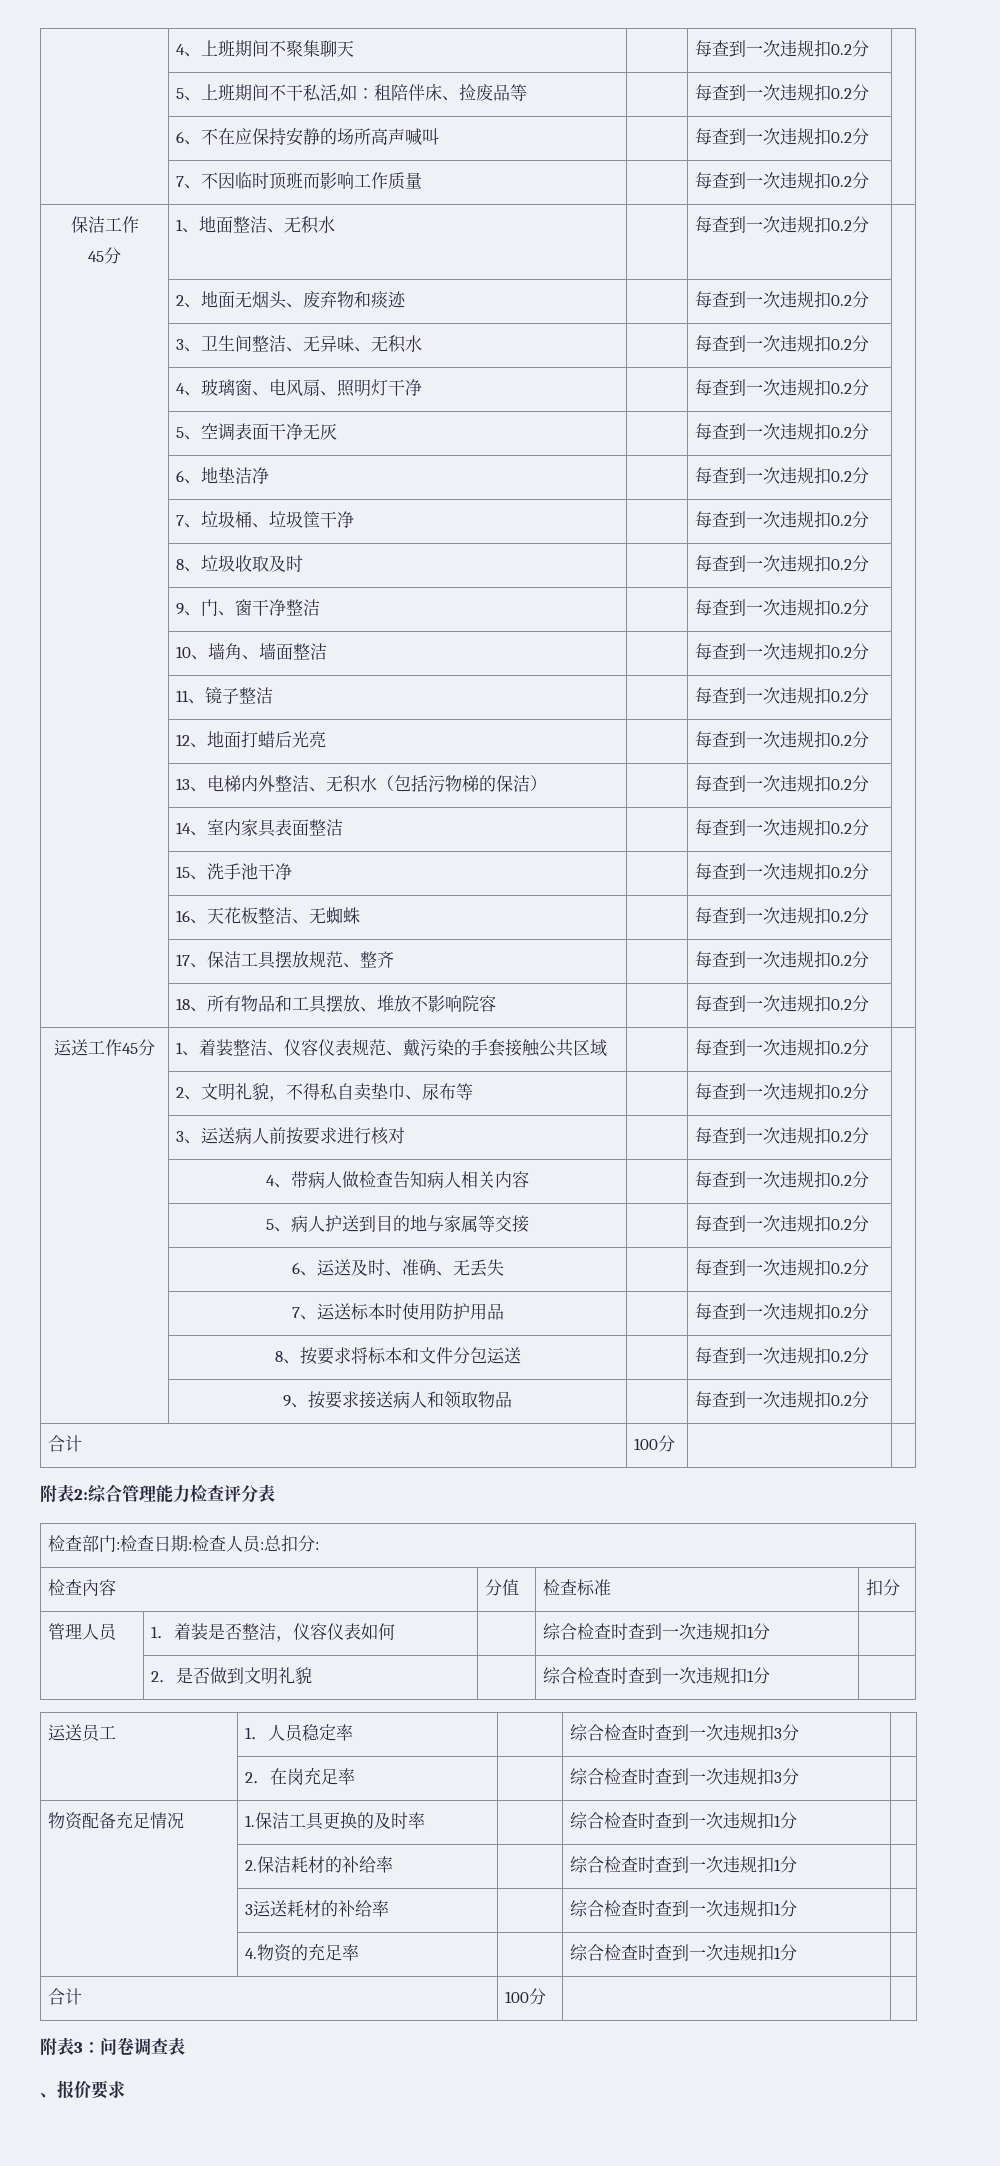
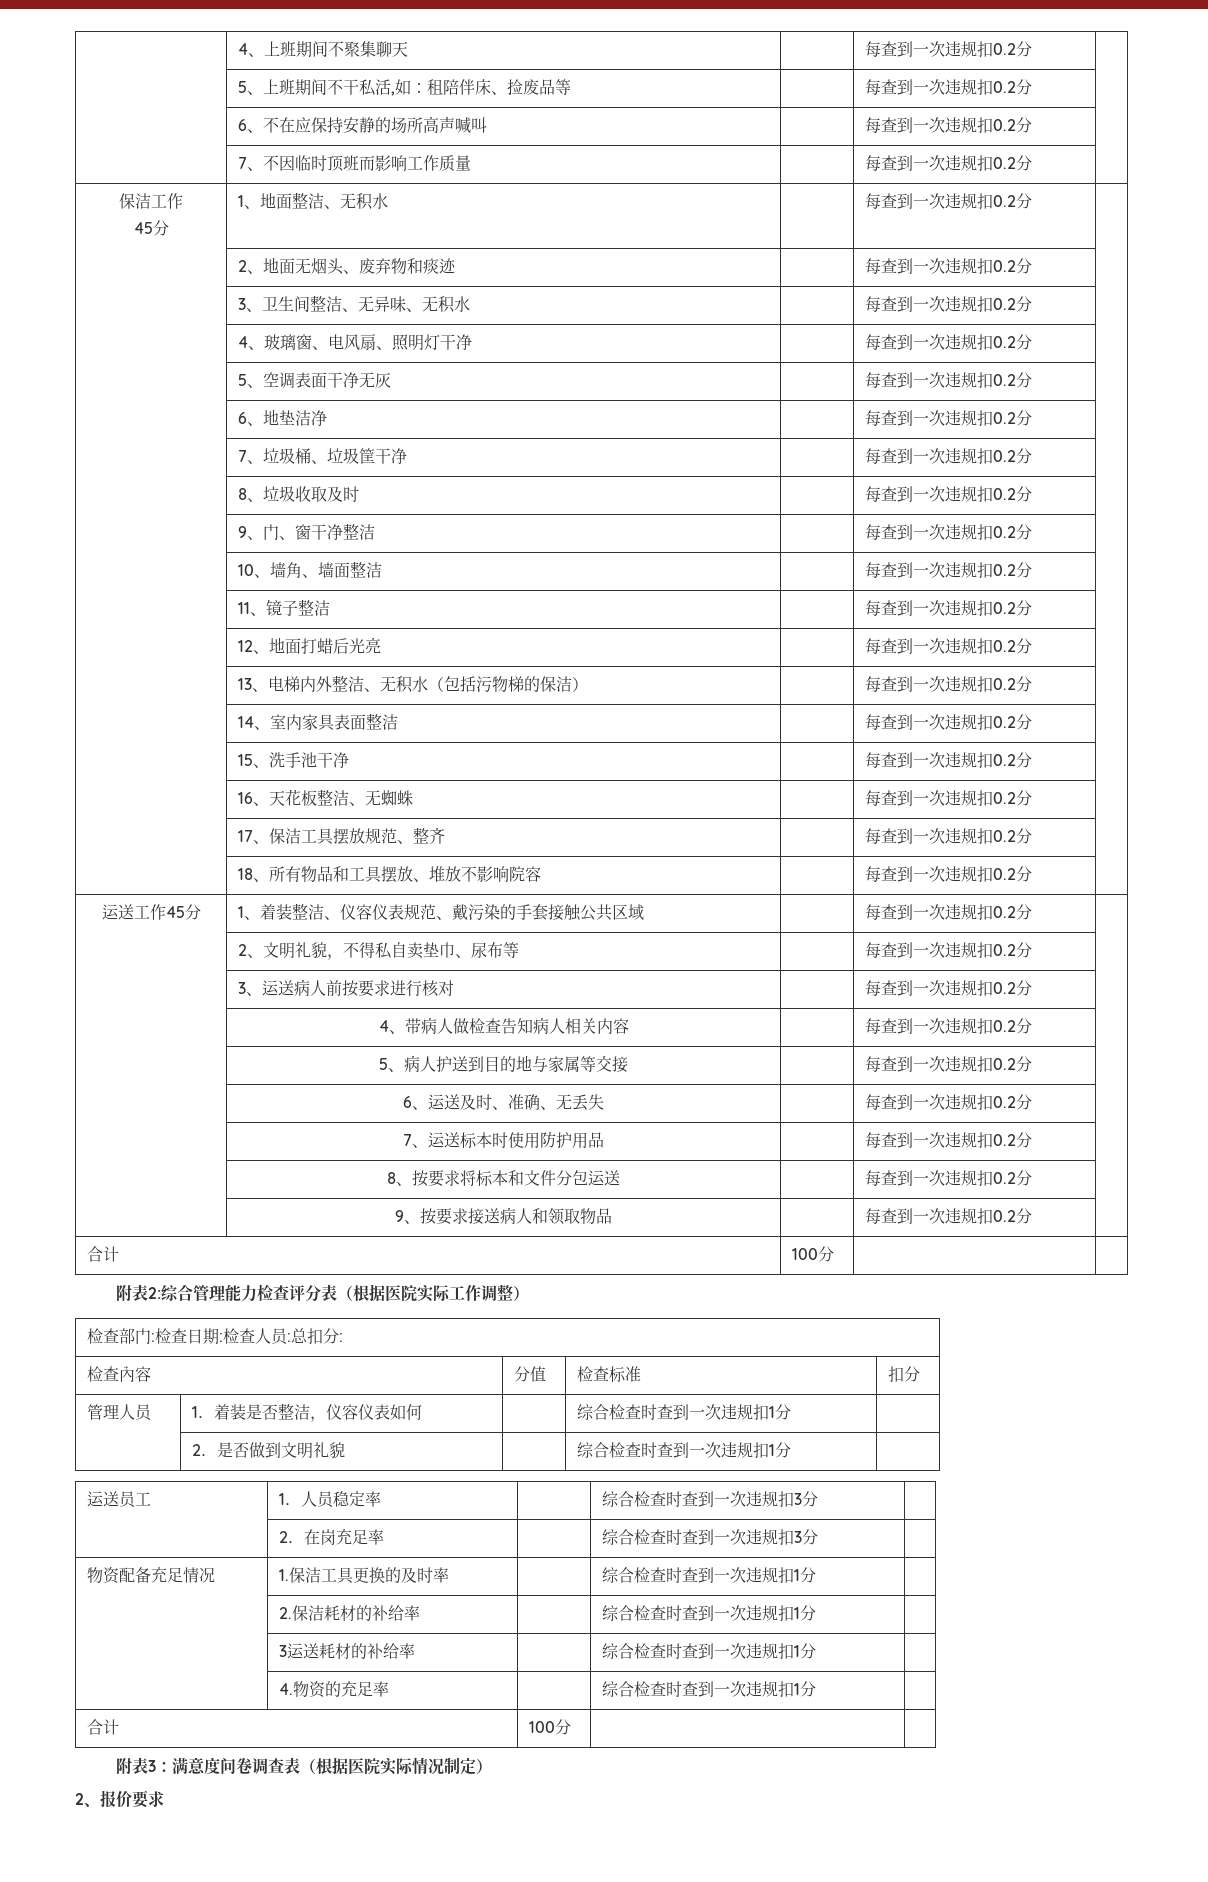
(275, 1493) none -> [336,1284,529,1302] （根据医院实际工作调整）
(100, 2047) none -> [171,1757,220,1775] 满意度
(185, 2046) // -> [299,1757,492,1775] [75,1793,84,1805] （根据医院实际情况制定） // 2

